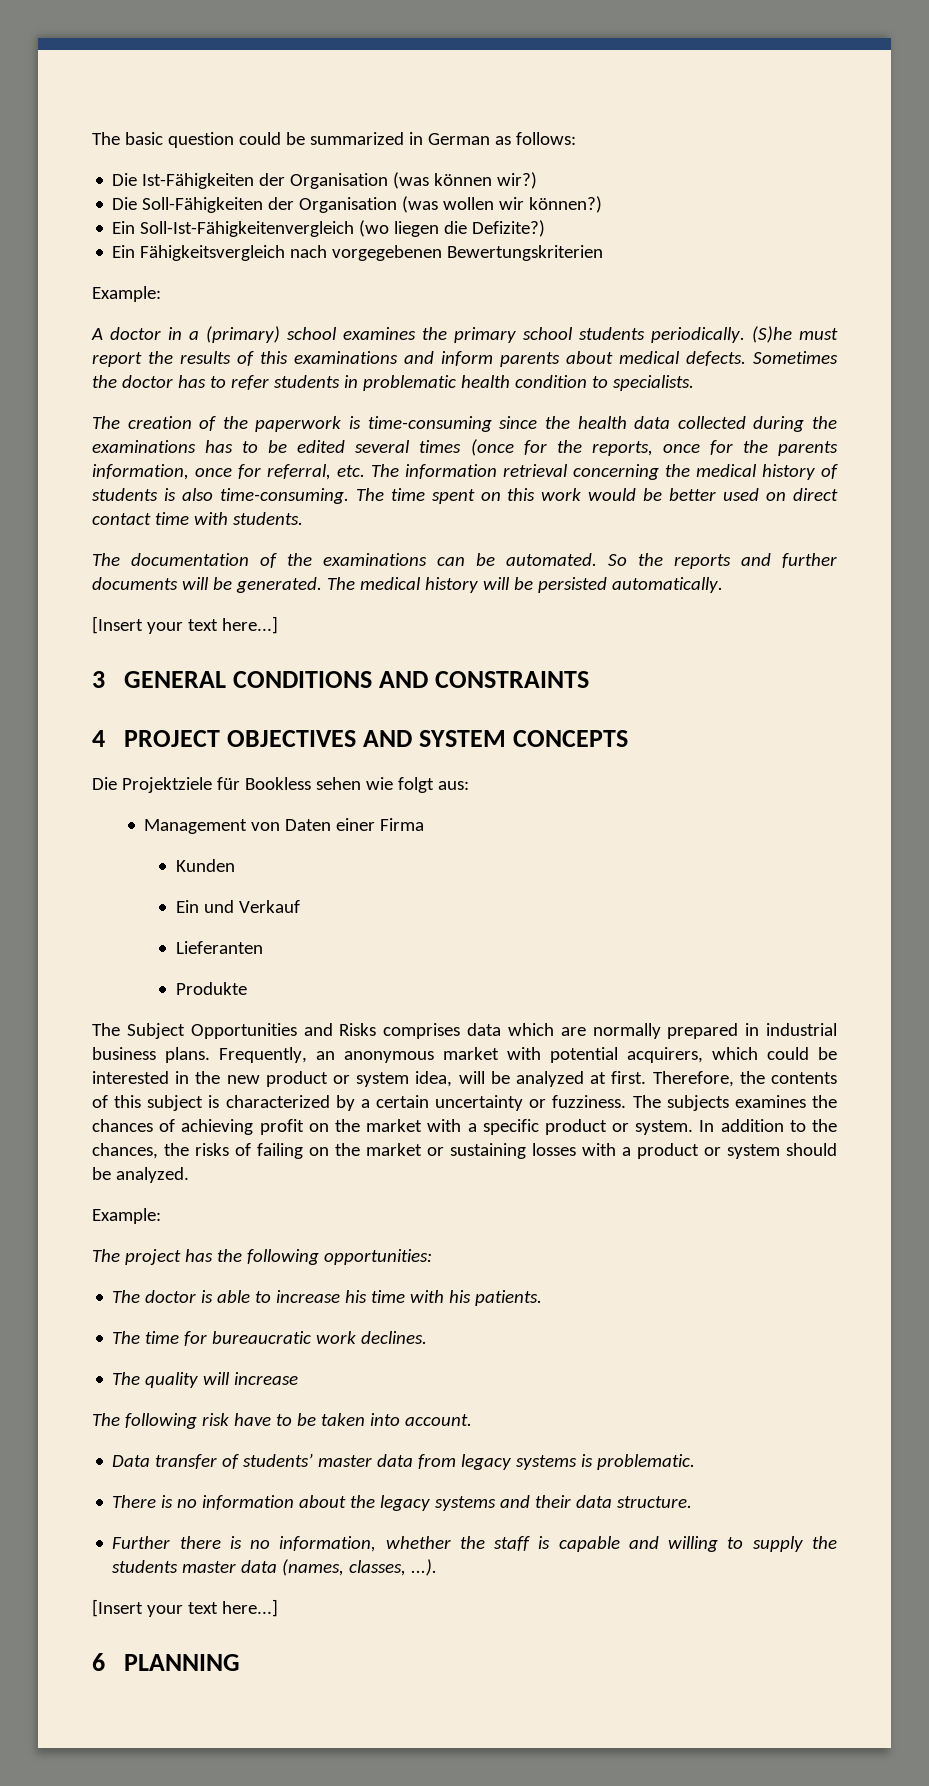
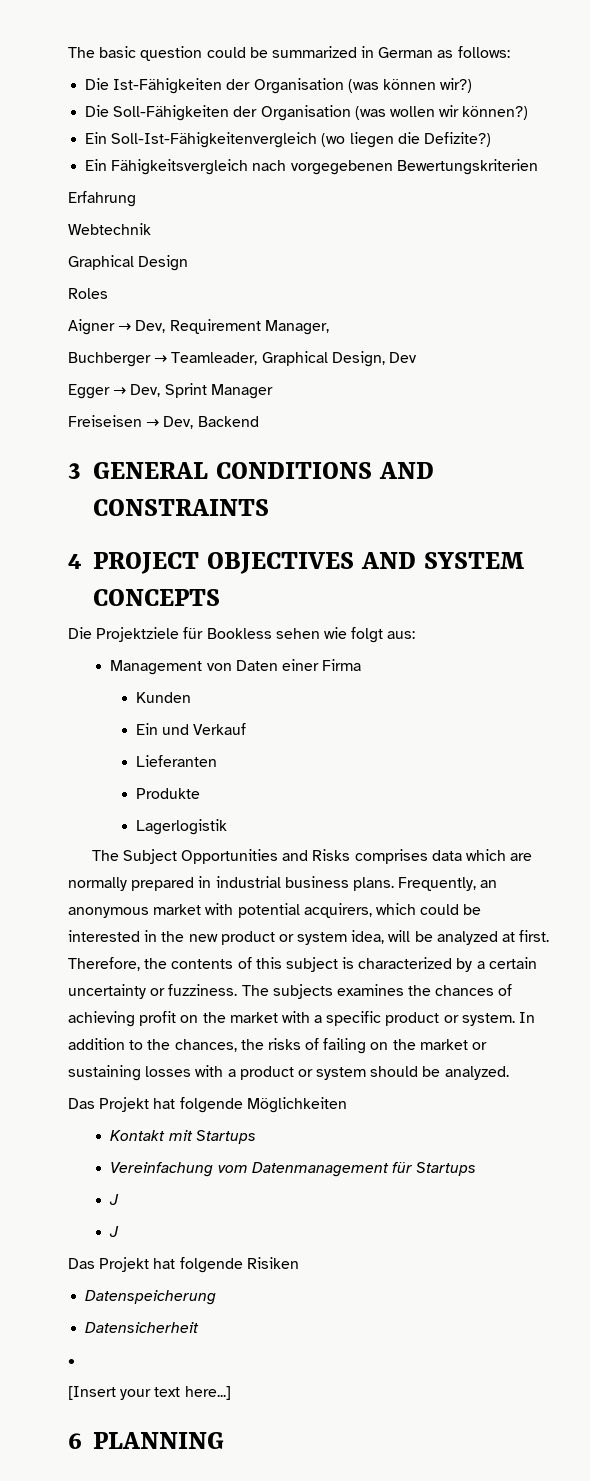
[92,286,161,302] [91,326,838,343] [92,351,838,367] [92,375,694,391] [92,416,837,432] [92,439,838,456] [92,464,838,480] [92,488,838,504] [92,512,303,525] [92,553,837,569] [92,577,723,593] [92,616,278,634] Example: // A doctor in a (primary) school examines the primary school students periodically. (S)he must report the results of this examinations and inform parents about medical defects. Sometimes the doctor has to refer students in problematic health condition to specialists. // The creation of the paperwork is time-consuming since the health data collected during the examinations has to be edited several times (once for the reports, once for the parents information, once for referral, etc. The information retrieval concerning the medical history of students is also time-consuming. The time spent on this work would be better used on direct contact time with students. // The documentation of the examinations can be automated. So the reports and further documents will be generated. The medical history will be persisted automatically. // [Insert your text here...] -> [68,191,136,207] [68,223,151,235] [68,255,189,271] [68,288,108,299] [68,319,329,335] [68,351,417,367] [68,383,273,399] [68,415,259,429] Erfahrung // Webtechnik // Graphical Design // Roles // Aigner → Dev, Requirement Manager, // Buchberger → Teamleader, Graphical Design, Dev // Egger → Dev, Sprint Manager // Freiseisen → Dev, Backend
(248, 988) none -> [135,819,227,835] // Lagerlogistik
[92,1208,161,1224] [92,1249,432,1265] [112,1290,543,1306] [112,1331,428,1346] [112,1372,299,1388] [92,1413,472,1429] [112,1453,696,1470] [112,1495,693,1511] [112,1536,837,1552] [112,1559,438,1576] Example: // The project has the following opportunities: // The doctor is able to increase his time with his patients. // The time for bureaucratic work declines. // The quality will increase // The following risk have to be taken into account. // Data transfer of students’ master data from legacy systems is problematic. // There is no information about the legacy systems and their data structure. // Further there is no information, whether the staff is capable and willing to supply the students master data (names, classes, ...). -> [68,1097,347,1113] [110,1130,256,1144] [110,1162,477,1177] [109,1194,120,1205] [109,1226,120,1237] [68,1257,299,1273] [85,1290,217,1305] [85,1322,200,1333] [68,1359,75,1365] Das Projekt hat folgende Möglichkeiten // Kontakt mit Startups // Vereinfachung vom Datenmanagement für Startups // J // J // Das Projekt hat folgende Risiken // Datenspeicherung // Datensicherheit // •

